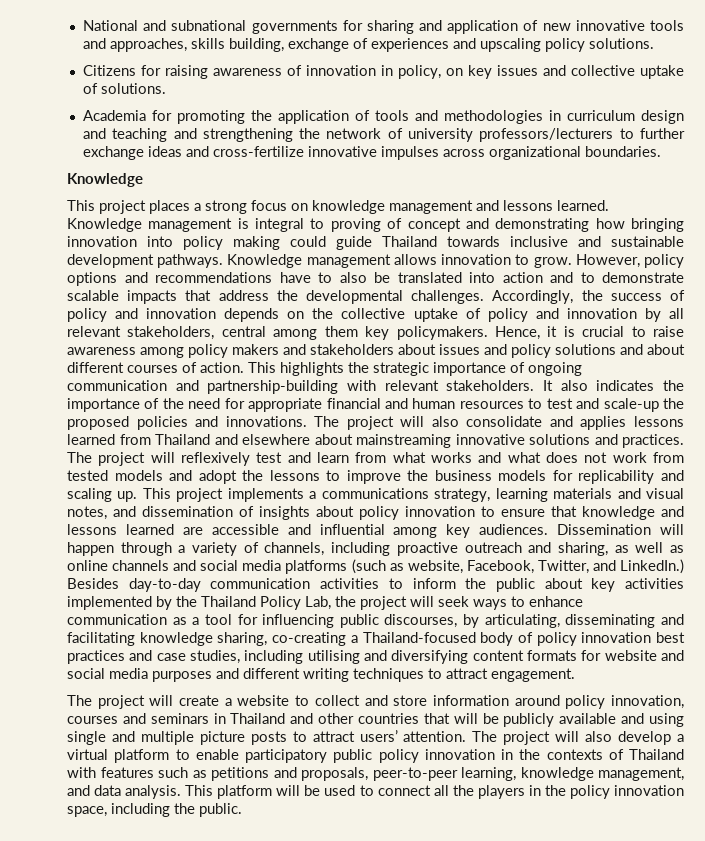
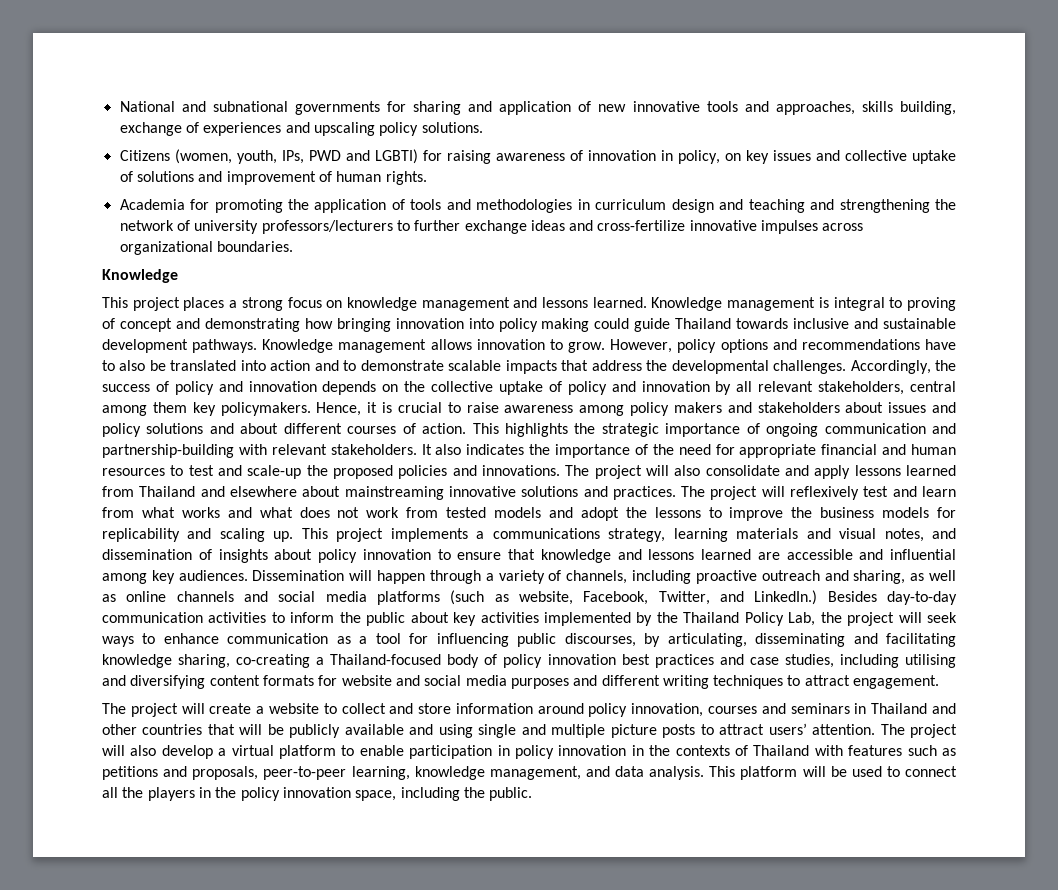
(136, 70) none -> [174,149,418,164] (women, youth, IPs, PWD and LGBTI)
[100,83,166,94] solutions. -> [136,171,427,185] solutions and improvement of human rights.
[580,416,627,430] applies -> [814,465,851,479] apply
[245,749,373,763] participatory public -> [409,745,510,759] participation in

